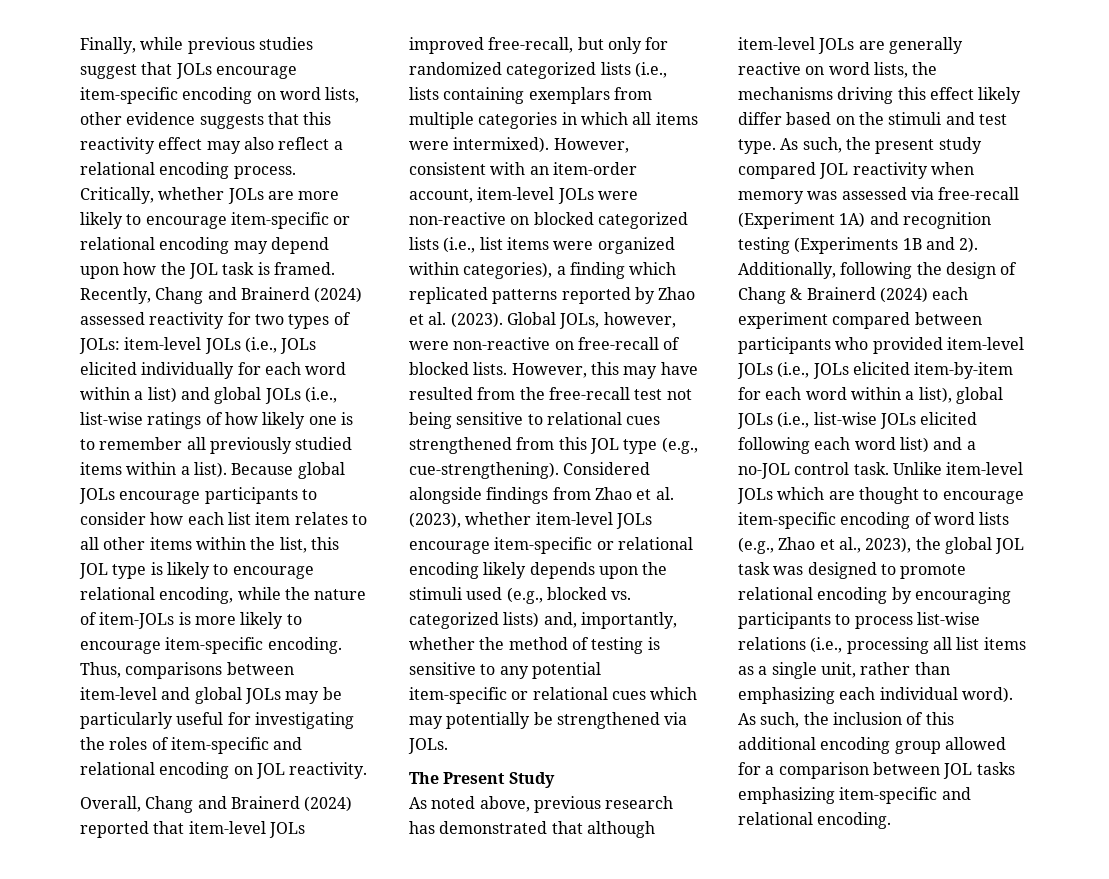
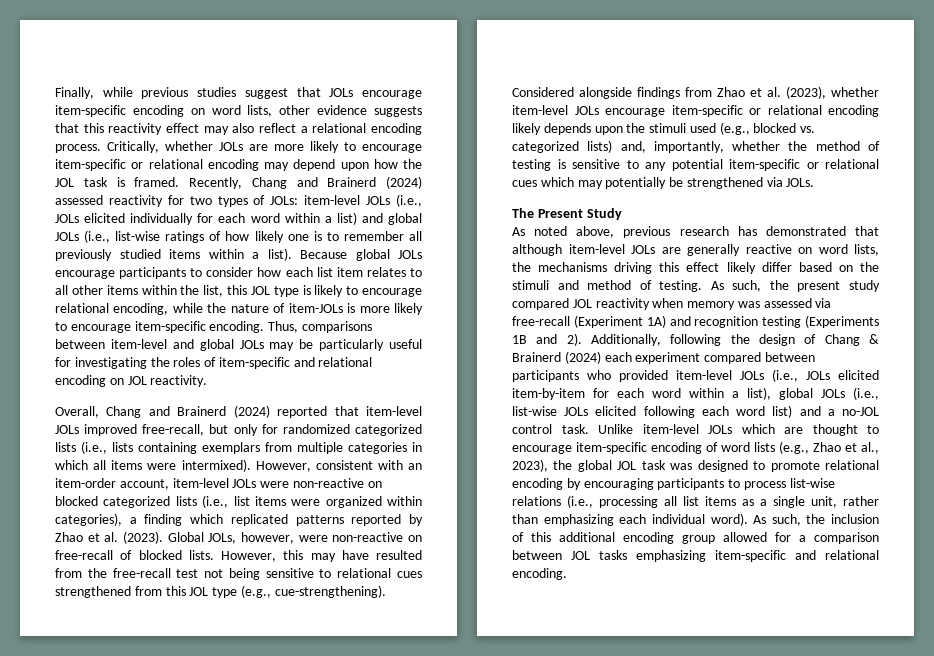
[978,114,1007,125] [738,139,776,154] test type. -> [587,280,703,292] method of testing.

